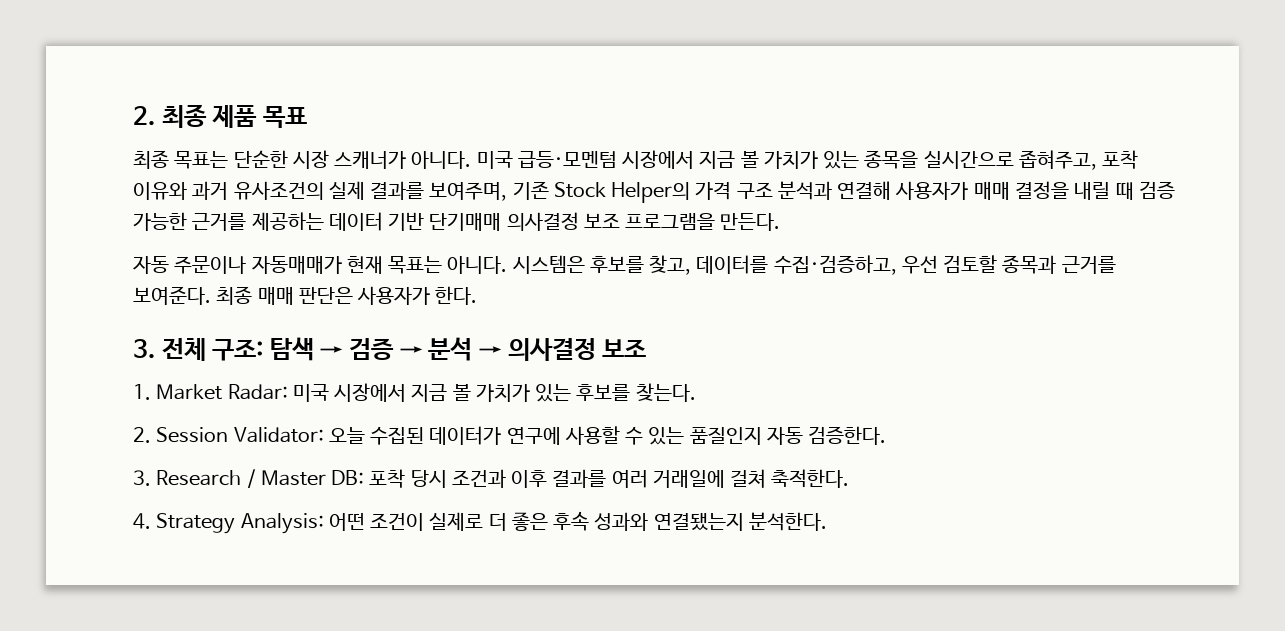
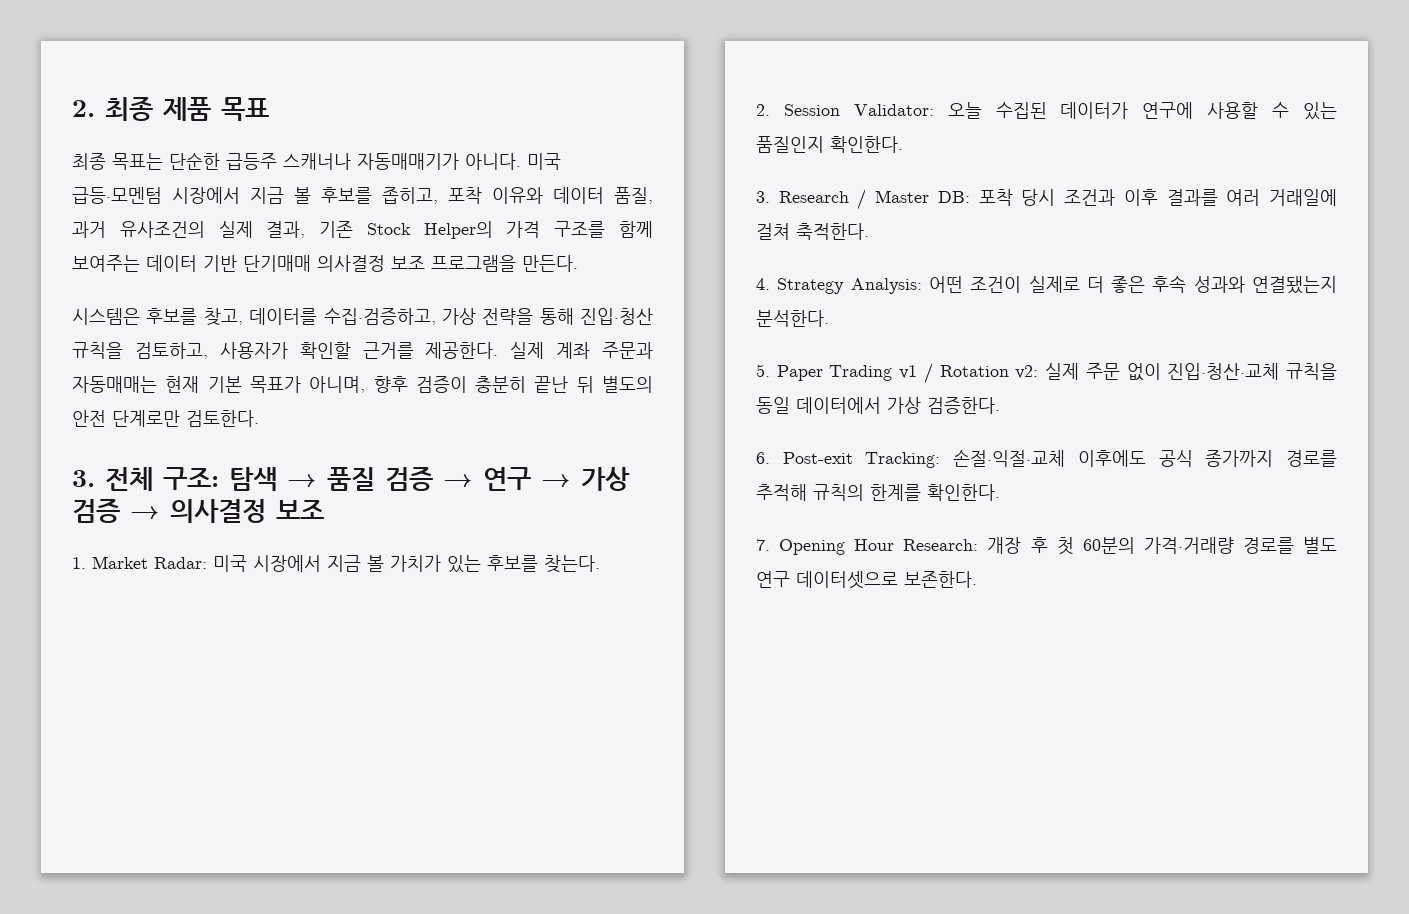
[292,150,407,169] 시장 스캐너가 -> [226,153,459,170] 급등주 스캐너나 자동매매기가
[763,150,1139,170] [133,182,187,200] 가치가 있는 종목을 실시간으로 좁혀주고, 포착 이유와 -> [321,187,653,204] 후보를 좁히고, 포착 이유와 데이터 품질,
[370,181,508,201] 결과를 보여주며, -> [266,221,306,238] 결과,
[736,181,1175,200] [133,212,324,231] 구조 분석과 연결해 사용자가 매매 결정을 내릴 때 검증 가능한 근거를 제공하는 -> [554,221,653,238] [72,255,140,272] 구조를 함께 보여주는
[133,256,508,274] 자동 주문이나 자동매매가 현재 목표는 아니다. -> (578, 263) none
[901,255,1116,274] [133,286,478,305] 우선 검토할 종목과 근거를 보여준다. 최종 매매 판단은 사용자가 한다. -> [441,308,653,325] [72,342,653,359] [72,376,653,393] [72,410,259,427] 가상 전략을 통해 진입·청산 규칙을 검토하고, 사용자가 확인할 근거를 제공한다. 실제 계좌 주문과 자동매매는 현재 기본 목표가 아니며, 향후 검증이 충분히 끝난 뒤 별도의 안전 단계로만 검토한다.
[349,337,473,361] 검증 → 분석 -> [327,467,630,491] [72,499,120,523] 품질 검증 → 연구 → 가상 검증
[766,426,887,445] 자동 검증한다. -> [830,136,903,153] 확인한다.
(827, 521) none -> [756,363,1337,384] [756,397,1000,414] [756,449,1337,468] [756,484,1000,501] [756,537,1337,555] [756,571,977,589] // 5. Paper Trading v1 / Rotation v2: 실제 주문 없이 진입·청산·교체 규칙을 동일 데이터에서 가상 검증한다. // 6. Post-exit Tracking: 손절·익절·교체 이후에도 공식 종가까지 경로를 추적해 규칙의 한계를 확인한다. // 7. Opening Hour Research: 개장 후 첫 60분의 가격·거래량 경로를 별도 연구 데이터셋으로 보존한다.

